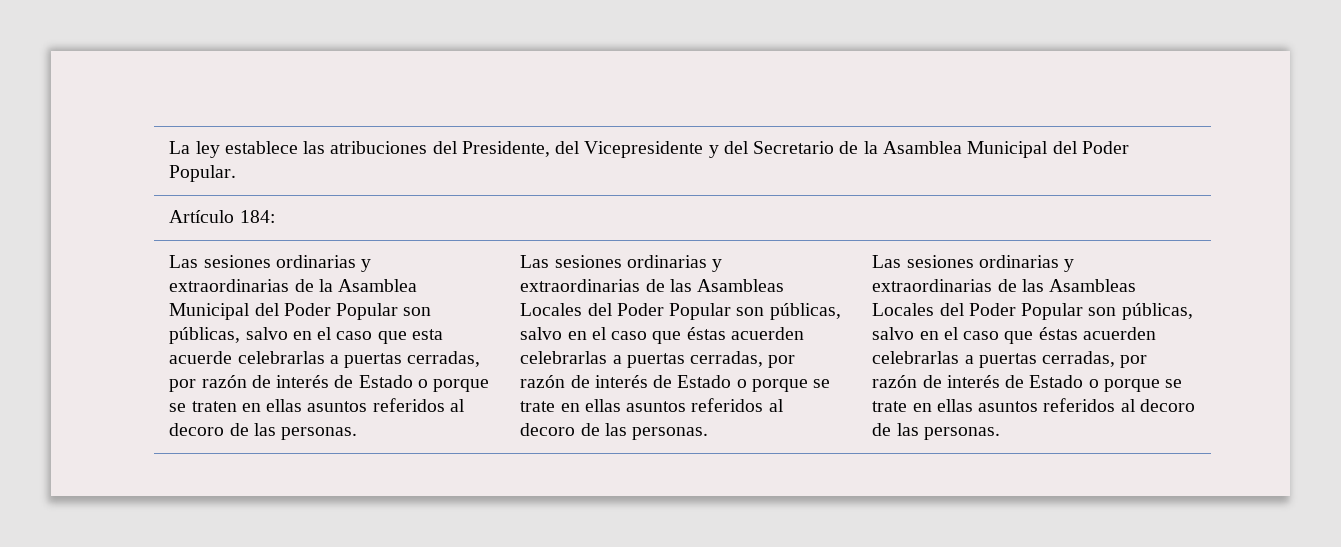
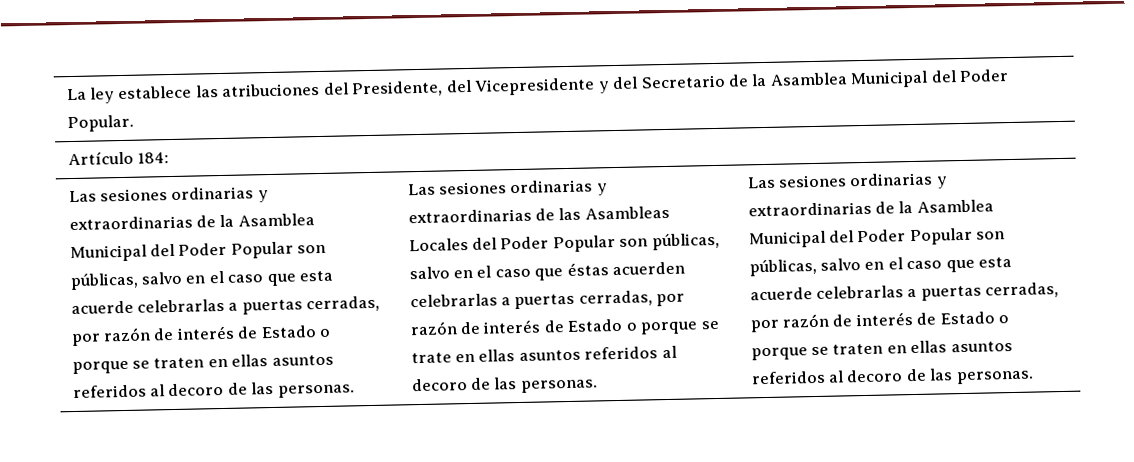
[1021,279,1137,292] [872,303,935,316] las Asambleas Locales -> [898,199,994,214] [748,230,826,249] la Asamblea Municipal
[1038,327,1156,340] éstas acuerden -> [978,256,1013,268] [749,287,813,301] esta acuerde
[872,401,908,412] trate -> [832,343,884,355] traten

